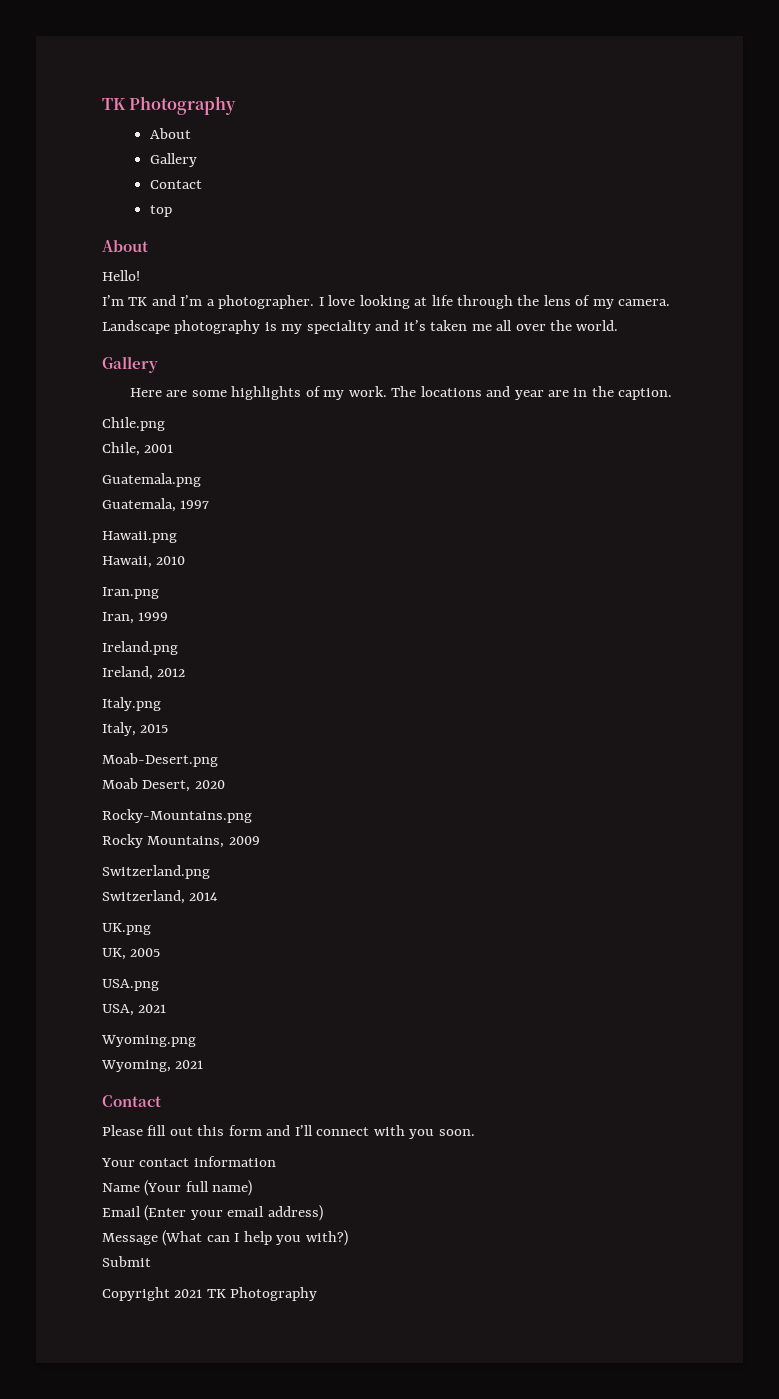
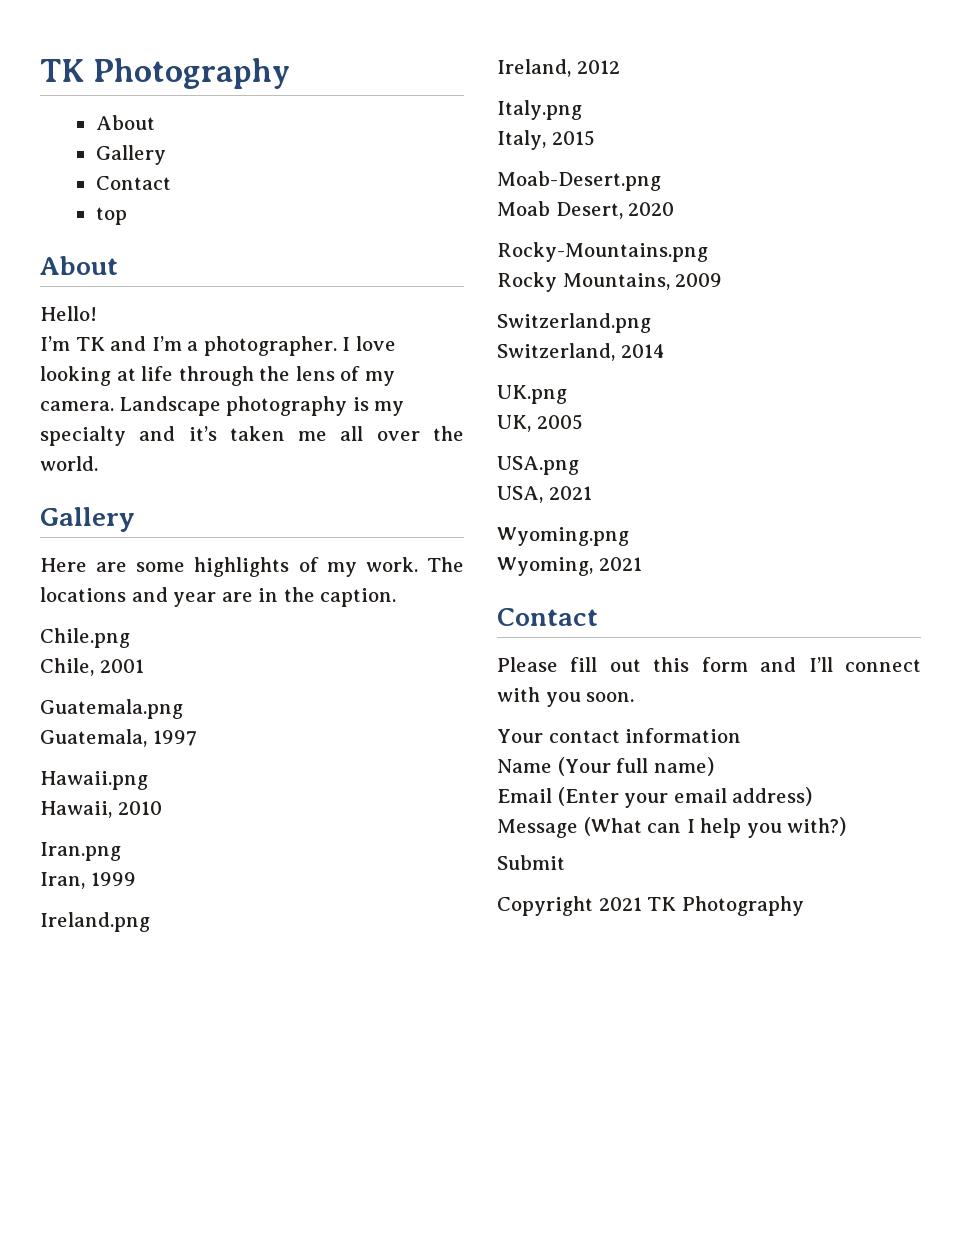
[306,320,371,334] speciality -> [40,426,126,446] specialty

